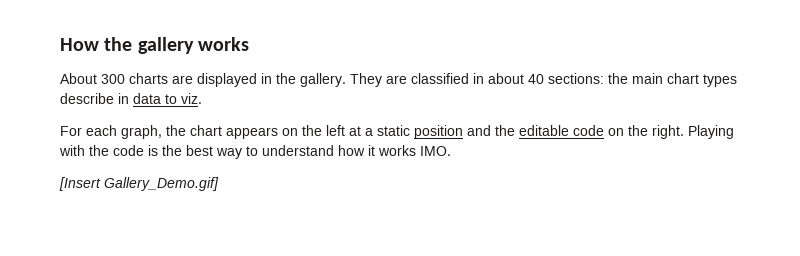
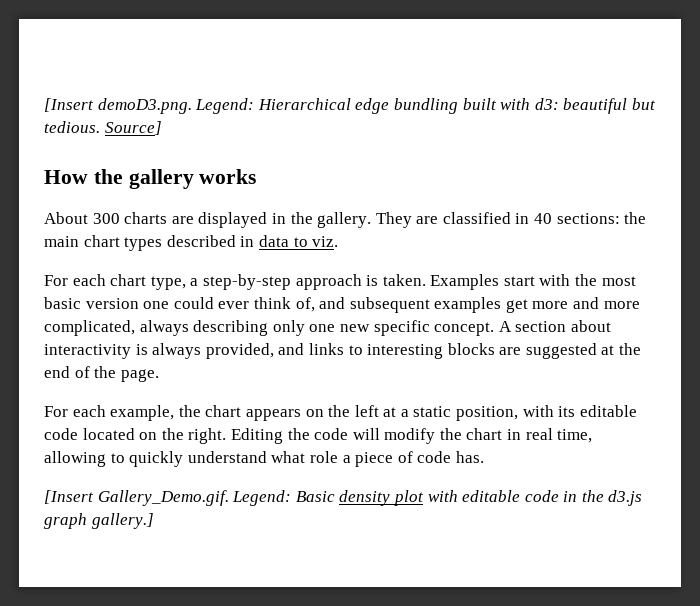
(60, 44) none -> [44,98,656,114] [44,121,162,135] [Insert demoD3.png. Legend: Hierarchical edge bundling built with d3: beautiful but tedious. Source] //
[488,73,524,84] about -> (530, 218) none
[60,93,114,104] describe -> [166,235,236,247] described
[121,125,162,139] graph, -> [110,274,636,290] [44,297,640,313] [44,320,611,336] [44,343,642,359] [44,366,159,382] [44,405,175,421] chart type, a step-by-step approach is taken. Examples start with the most basic version one could ever think of, and subsequent examples get more and more complicated, always describing only one new specific concept. A section about interactivity is always provided, and links to interesting blocks are suggested at the end of the page. // For each example,
[414,125,604,139] position and the editable code -> [456,405,637,421] [44,428,135,440] position, with its editable code located
[688,125,734,139] [59,145,451,159] [59,177,219,191] Playing with the code is the best way to understand how it works IMO. // [Insert Gallery_Demo.gif] -> [230,428,593,444] [44,451,484,467] [44,490,643,506] [44,513,154,529] Editing the code will modify the chart in real time, allowing to quickly understand what role a piece of code has. // [Insert Gallery_Demo.gif. Legend: Basic density plot with editable code in the d3.js graph gallery.]

